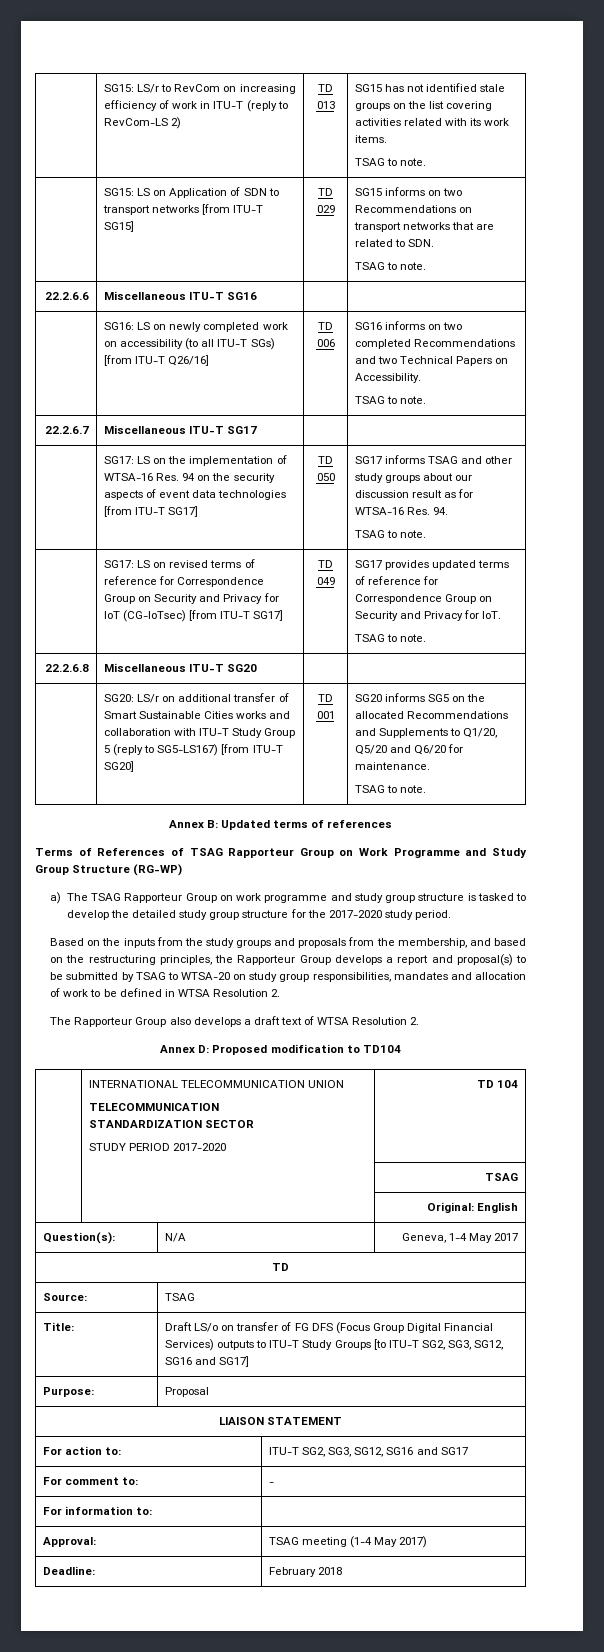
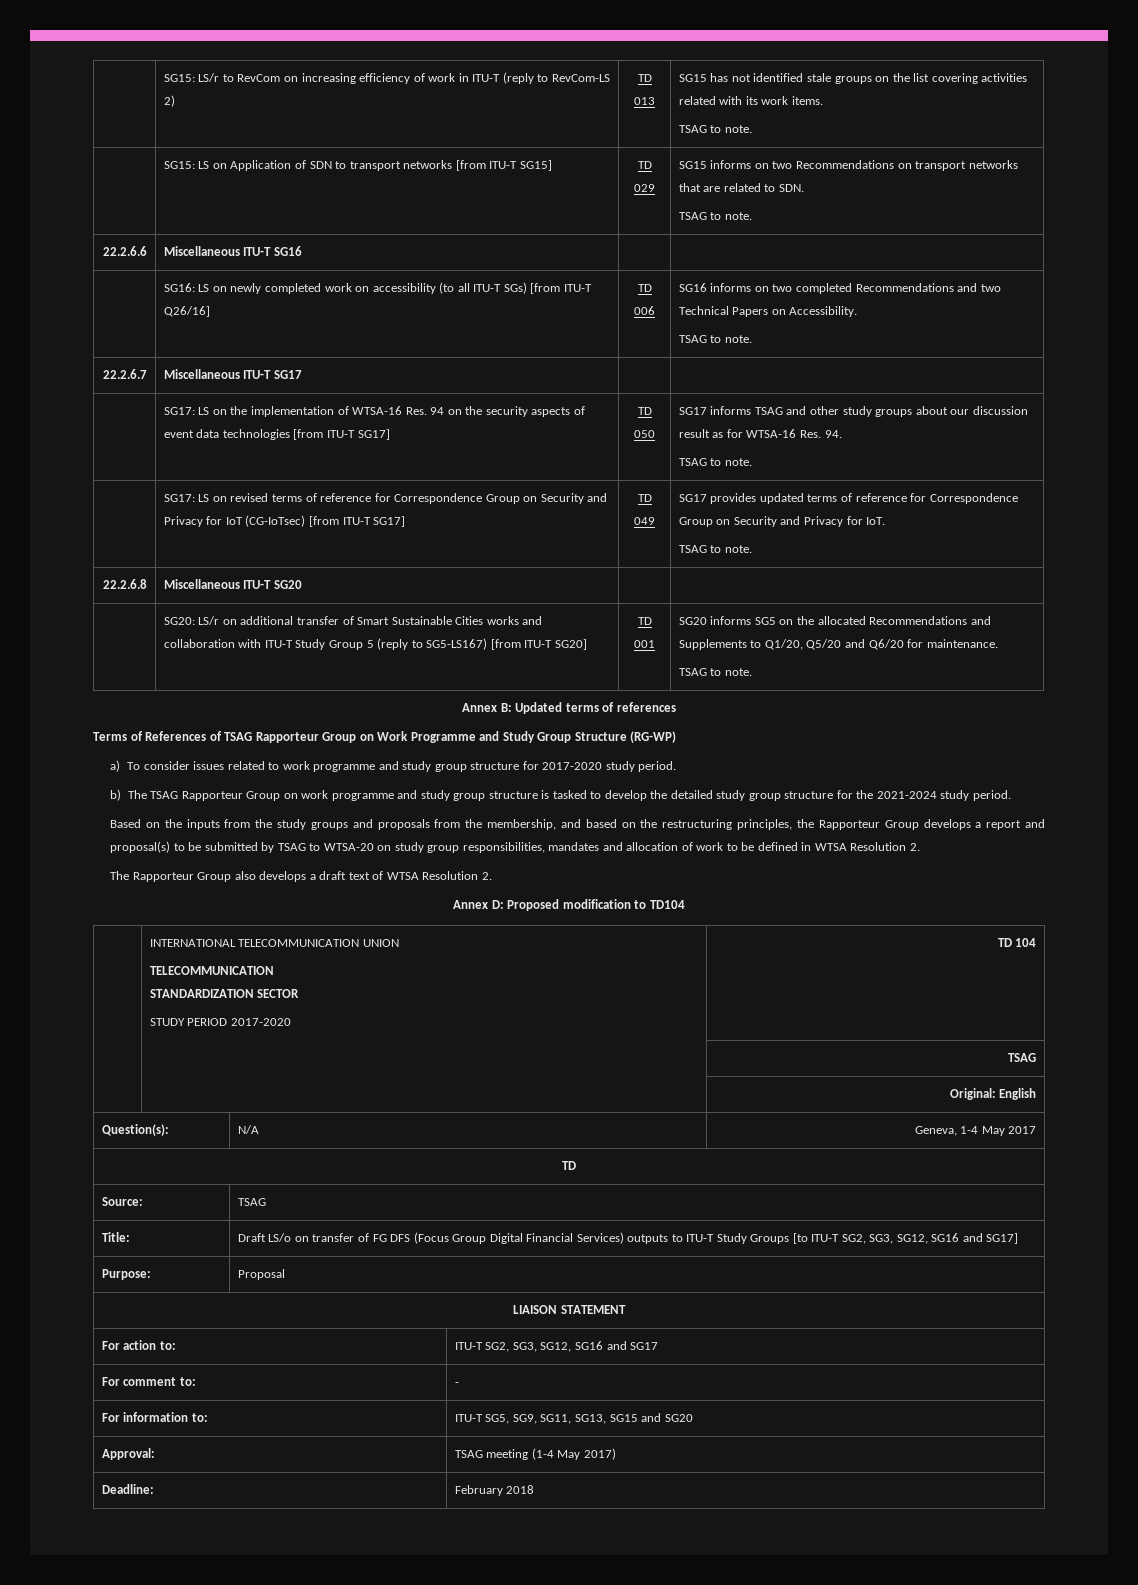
(62, 898) none -> [127,761,677,772] [110,789,122,801] To consider issues related to work programme and study group structure for 2017-2020 study period. // b)
[328,910,382,918] 2017-2020 -> [876,791,937,799] 2021-2024
(153, 1511) none -> [454,1413,693,1424] ITU-T SG5, SG9, SG11, SG13, SG15 and SG20

